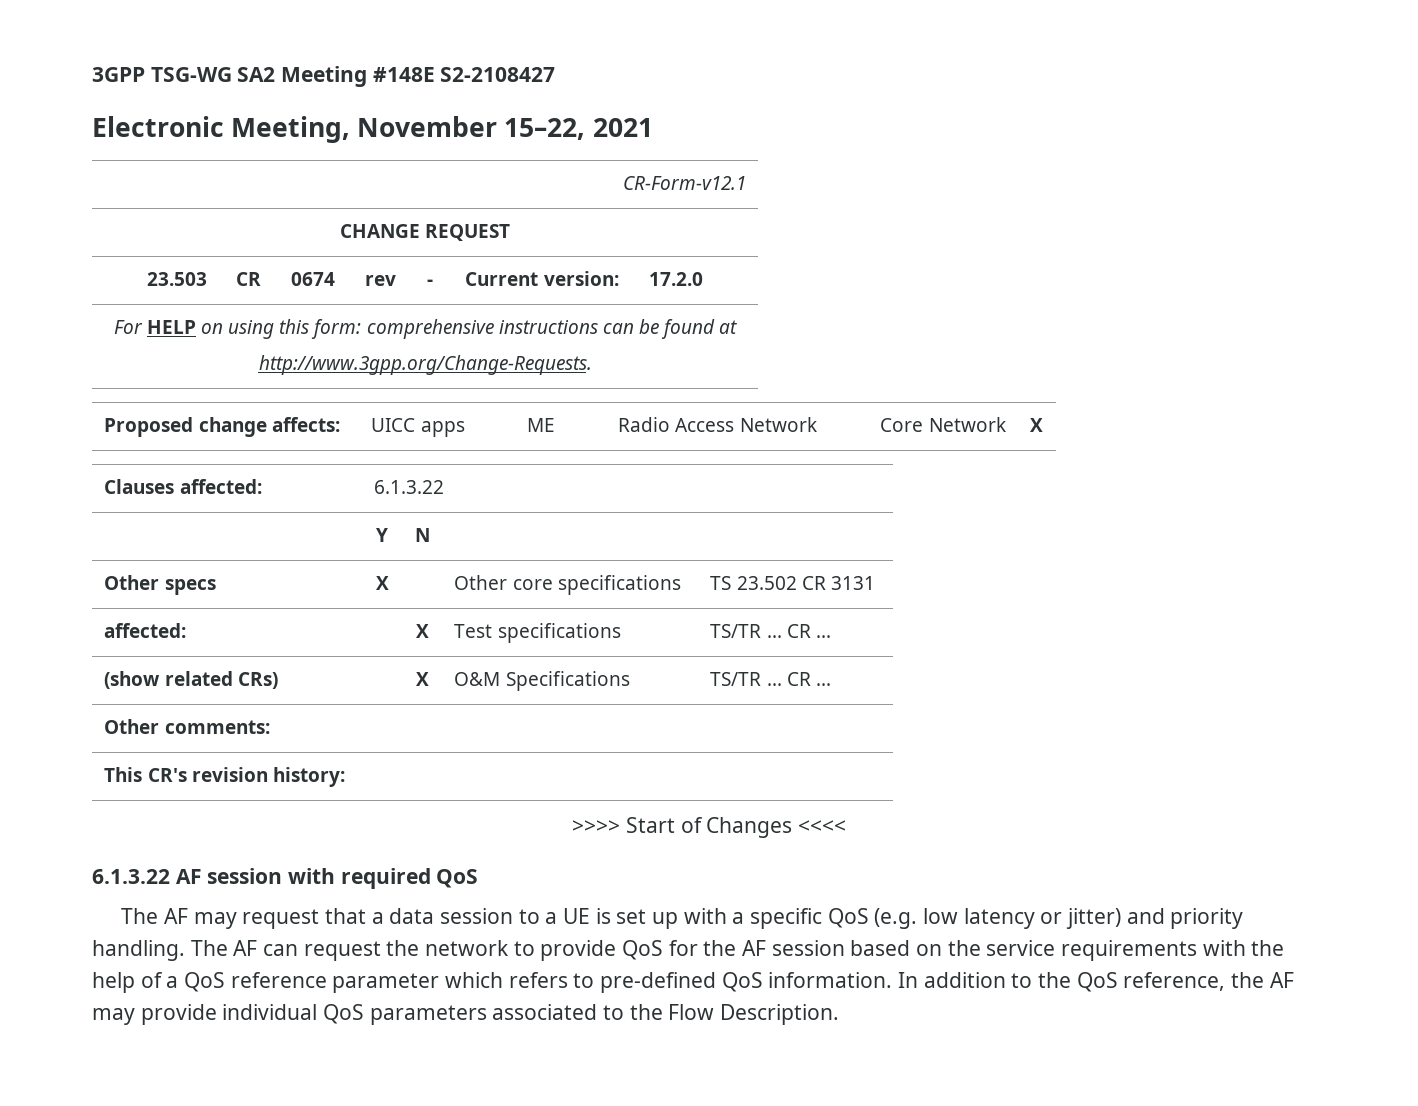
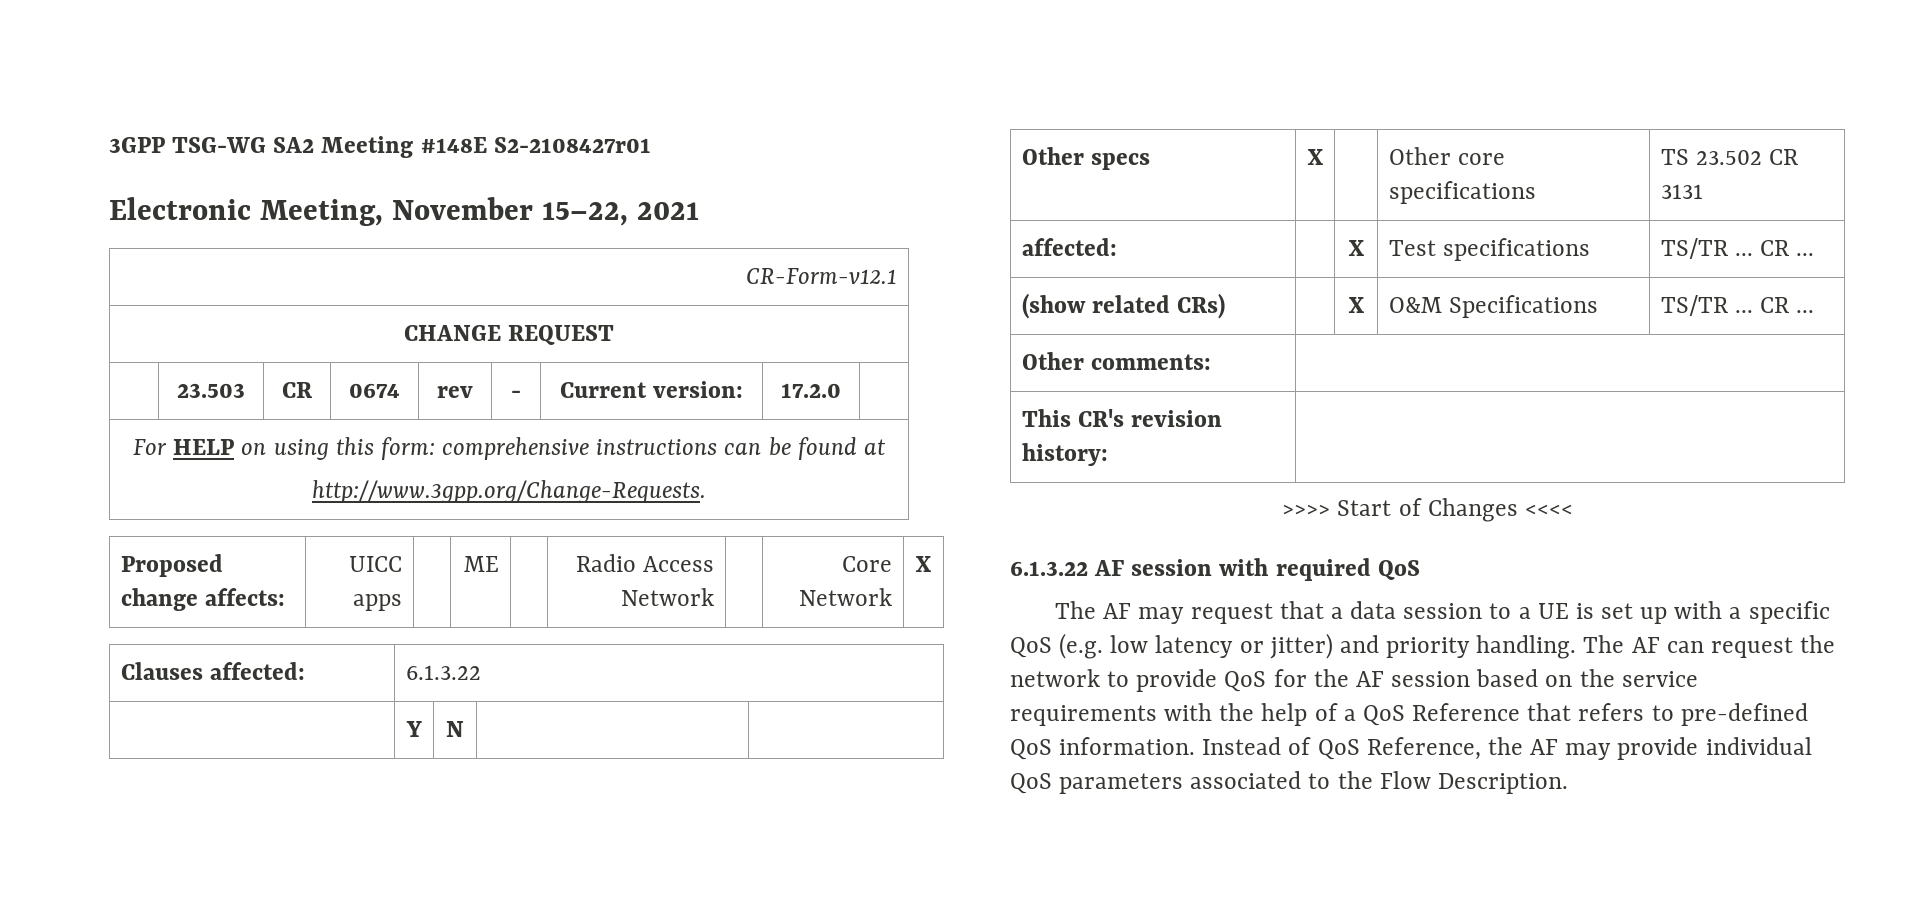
[440,67,556,82] S2-2108427 -> [493,137,651,153] S2-2108427r01
[230,972,504,993] reference parameter which -> [1412,703,1572,721] Reference that
[898,972,1226,992] In addition to the QoS reference, -> [1202,737,1481,760] Instead of QoS Reference,

